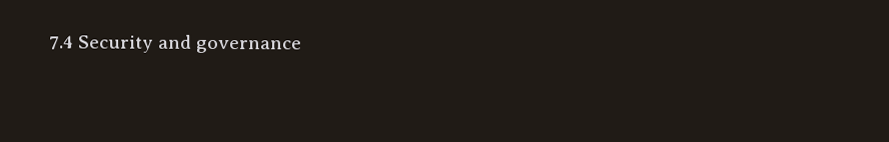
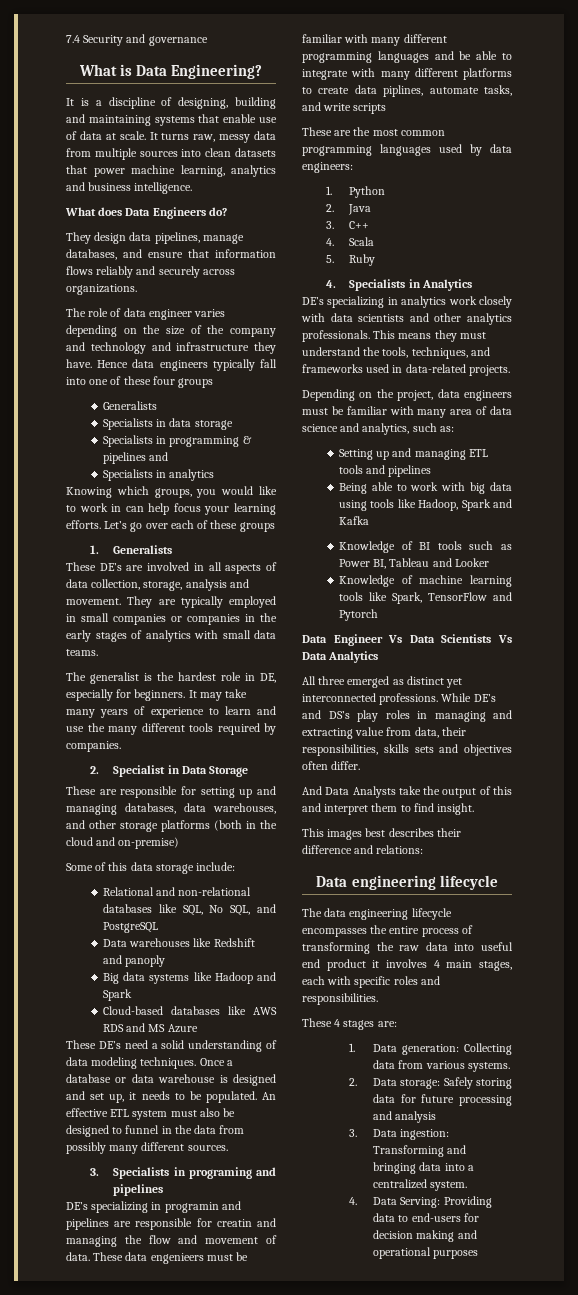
(303, 46) none -> [78,64,263,79] [66,97,276,109] [66,114,278,126] [66,131,276,143] [66,148,276,160] [66,165,276,177] [66,182,193,194] [65,207,227,219] [66,232,244,244] [66,249,276,260] [66,266,235,278] [66,284,137,295] [66,308,226,320] [66,325,276,337] [66,342,276,354] [66,359,277,371] [66,376,214,388] [102,401,157,410] [102,418,233,430] [102,435,252,447] [102,452,169,464] [102,469,215,481] [66,486,277,498] [66,503,276,515] [66,520,275,532] [89,545,173,554] [66,562,277,574] [66,579,249,591] [66,596,276,608] [66,613,277,625] [66,630,276,642] [66,649,98,656] [66,672,276,684] [66,689,248,701] [66,706,276,718] [66,723,276,735] [66,741,121,752] [89,765,249,777] [66,786,276,798] [66,803,276,815] [66,820,277,832] [66,837,180,849] [66,862,236,874] [102,887,252,896] [102,904,276,916] [102,922,158,933] [102,938,255,947] [102,955,166,967] [102,972,276,984] [102,989,132,1001] [102,1006,277,1015] [102,1023,198,1033] [66,1040,277,1052] [66,1057,233,1069] [66,1074,276,1086] [66,1091,276,1103] [66,1108,236,1120] [66,1125,245,1137] [66,1142,228,1154] [89,1167,276,1179] [113,1184,164,1196] [66,1201,241,1213] [66,1218,276,1230] [66,1235,277,1247] [66,1252,249,1264] [302,34,447,46] [302,51,512,63] [302,68,512,80] [302,85,512,97] [302,102,387,114] [302,127,445,136] [302,144,512,156] [302,162,353,173] [325,186,386,198] [325,204,372,215] [325,221,370,229] [325,237,375,246] [325,254,376,266] [325,279,472,291] [302,296,512,308] [301,313,512,325] [302,330,486,342] [302,347,490,359] [302,364,510,376] [302,389,512,401] [302,406,512,418] [302,423,454,435] [338,448,488,460] [338,465,432,477] [338,482,512,494] [338,499,512,511] [338,516,369,525] [338,541,512,553] [338,558,489,569] [338,575,512,587] [338,592,512,604] [338,609,378,621] [302,634,512,646] [302,651,379,663] [302,676,463,688] [302,693,496,705] [302,710,512,722] [302,727,466,739] [302,744,512,756] [302,761,361,770] [302,786,512,798] [302,803,475,815] [302,828,461,840] [302,845,424,854] [316,875,498,890] [302,908,452,920] [302,925,473,937] [302,942,513,954] [302,959,512,971] [302,976,440,988] [302,993,378,1005] [302,1018,397,1030] [349,1043,512,1055] [373,1060,510,1072] [349,1077,512,1089] [373,1094,512,1106] [373,1111,437,1123] [349,1129,450,1140] [373,1145,467,1157] [373,1162,474,1174] [373,1179,468,1191] [349,1196,492,1208] [373,1213,479,1222] [373,1230,477,1242] [373,1247,479,1259] // What is Data Engineering? // It is a discipline of designing, building and maintaining systems that enable use of data at scale. It turns raw, messy data from multiple sources into clean datasets that power machine learning, analytics and business intelligence. // What does Data Engineers do? // They design data pipelines, manage databases, and ensure that information flows reliably and securely across organizations. // The role of data engineer varies depending on the size of the company and technology and infrastructure they have. Hence data engineers typically fall into one of these four groups // Generalists // Specialists in data storage // Specialists in programming & pipelines and // Specialists in analytics // Knowing which groups, you would like to work in can help focus your learning efforts. Let’s go over each of these groups // 1. Generalists // These DE’s are involved in all aspects of data collection, storage, analysis and movement. They are typically employed in small companies or companies in the early stages of analytics with small data teams. // The generalist is the hardest role in DE, especially for beginners. It may take many years of experience to learn and use the many different tools required by companies. // 2. Specialist in Data Storage // These are responsible for setting up and managing databases, data warehouses, and other storage platforms (both in the cloud and on-premise) // Some of this data storage include: // Relational and non-relational databases like SQL, No SQL, and PostgreSQL // Data warehouses like Redshift and panoply // Big data systems like Hadoop and Spark // Cloud-based databases like AWS RDS and MS Azure // These DE’s need a solid understanding of data modeling techniques. Once a database or data warehouse is designed and set up, it needs to be populated. An effective ETL system must also be designed to funnel in the data from possibly many different sources. // 3. Specialists in programing and pipelines // DE’s specializing in programin and pipelines are responsible for creatin and managing the flow and movement of data. These data engenieers must be familiar with many different programming languages and be able to integrate with many different platforms to create data piplines, automate tasks, and write scripts // These are the most common programming languages used by data engineers: // 1. Python // 2. Java // 3. C++ // 4. Scala // 5. Ruby // 4. Specialists in Analytics // DE’s specializing in analytics work closely with data scientists and other analytics professionals. This means they must understand the tools, techniques, and frameworks used in data-related projects. // Depending on the project, data engineers must be familiar with many area of data science and analytics, such as: // Setting up and managing ETL tools and pipelines // Being able to work with big data using tools like Hadoop, Spark and Kafka // Knowledge of BI tools such as Power BI, Tableau and Looker // Knowledge of machine learning tools like Spark, TensorFlow and Pytorch // Data Engineer Vs Data Scientists Vs Data Analytics // All three emerged as distinct yet interconnected professions. While DE’s and DS’s play roles in managing and extracting value from data, their responsibilities, skills sets and objectives often differ. // And Data Analysts take the output of this and interpret them to find insight. // This images best describes their difference and relations: // Data engineering lifecycle // The data engineering lifecycle encompasses the entire process of transforming the raw data into useful end product it involves 4 main stages, each with specific roles and responsibilities. // These 4 stages are: // 1. Data generation: Collecting data from various systems. // 2. Data storage: Safely storing data for future processing and analysis // 3. Data ingestion: Transforming and bringing data into a centralized system. // 4. Data Serving: Providing data to end-users for decision making and operational purposes

